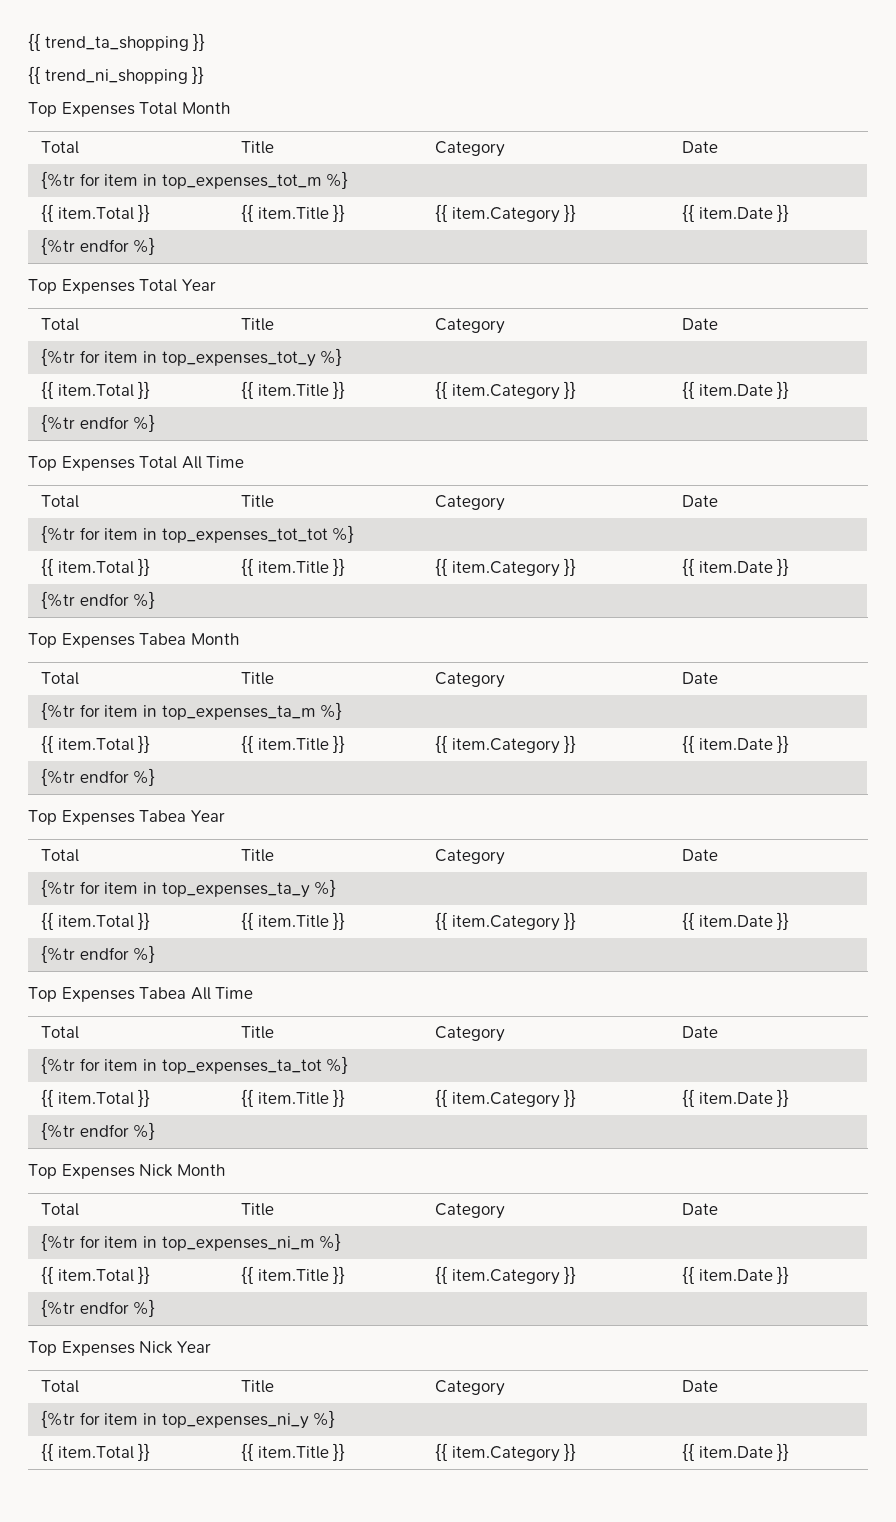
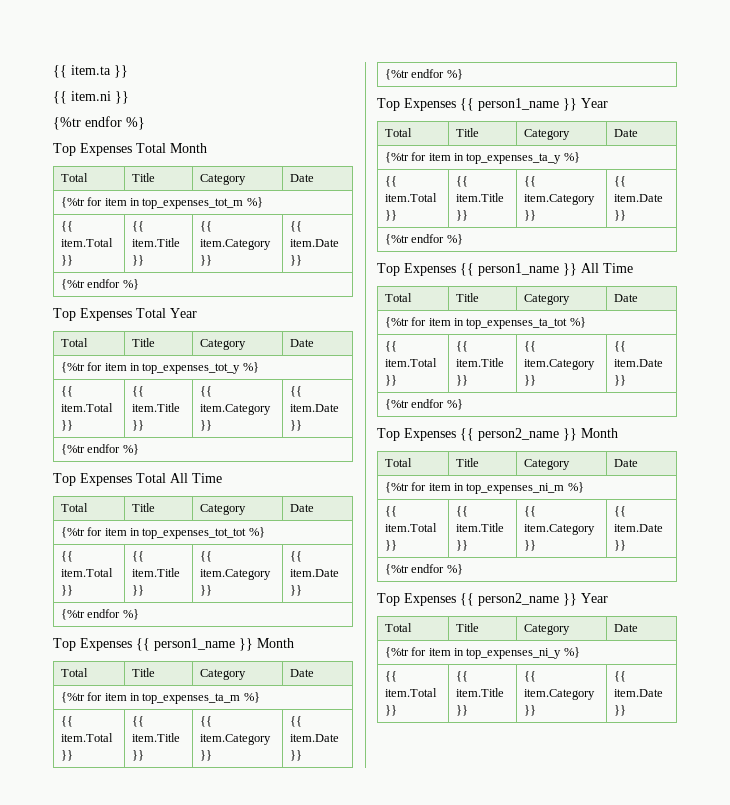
[28,33,189,51] {{ trend_ta_shopping -> [53,65,111,78] {{ item.ta
[44,66,205,84] trend_ni_shopping }} -> [71,91,129,104] [53,116,145,130] item.ni }} // {%tr endfor %}
[139,633,187,645] Tabea -> [136,638,253,651] {{ person1_name }}
[139,810,187,822] Tabea -> [460,98,577,111] {{ person1_name }}
[139,987,187,999] Tabea -> [460,263,577,276] {{ person1_name }}
[139,1164,174,1177] Nick -> [460,428,577,441] {{ person2_name }}
[139,1341,174,1354] Nick -> [460,593,577,606] {{ person2_name }}

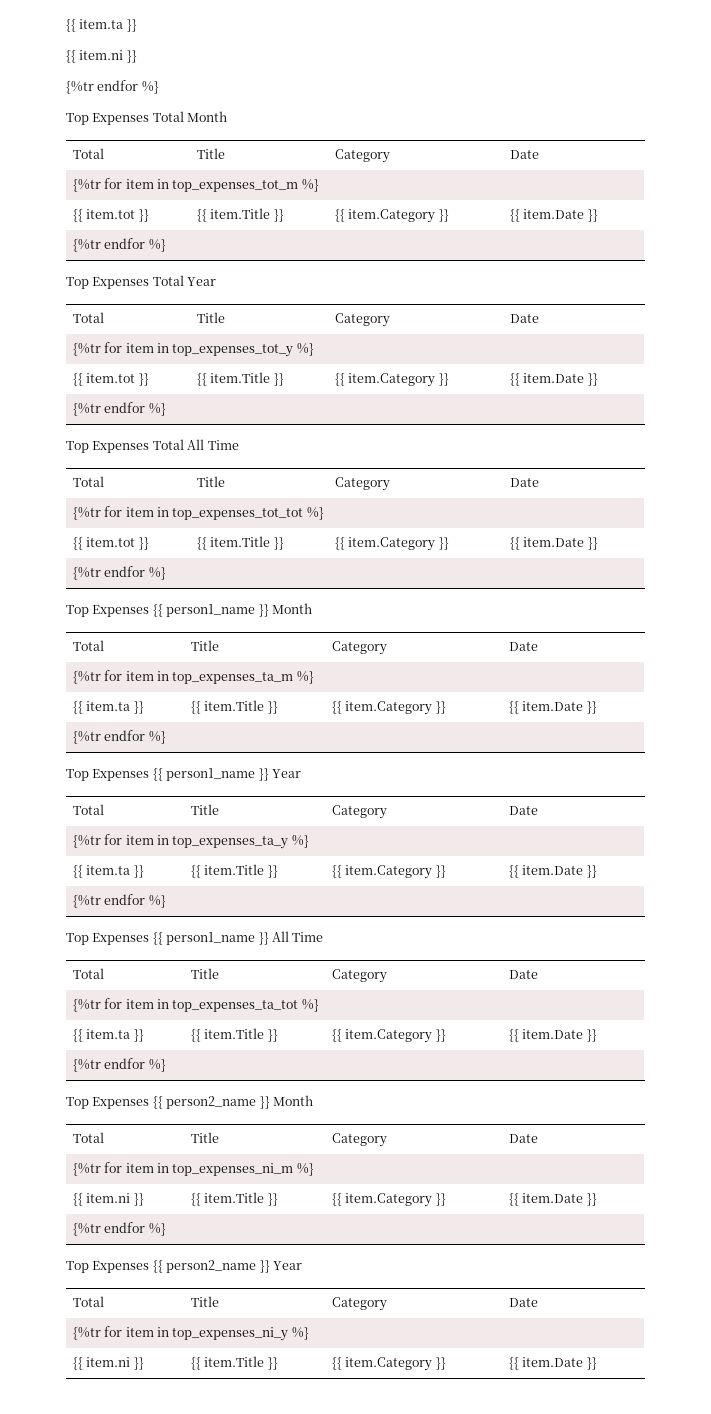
[60,238,113,247] item.Total -> [86,209,136,219] item.tot
[60,403,113,412] item.Total -> [86,373,136,383] item.tot
[60,568,113,577] item.Total -> [86,537,136,547] item.tot
[60,733,113,742] item.Total -> [86,701,131,711] item.ta
[384,193,437,202] item.Total -> [86,865,131,875] item.ta
[384,358,437,367] item.Total -> [86,1029,131,1039] item.ta
[384,523,437,532] item.Total -> [86,1193,131,1203] item.ni
[384,688,437,697] item.Total -> [86,1357,131,1367] item.ni

